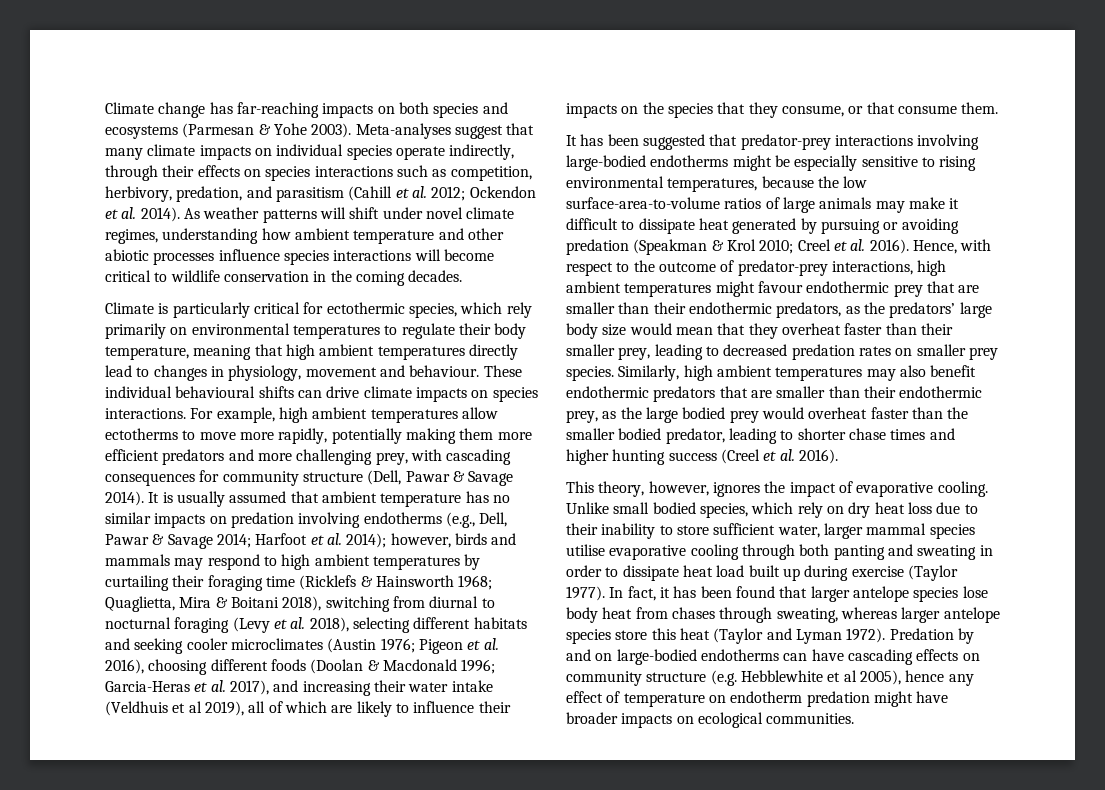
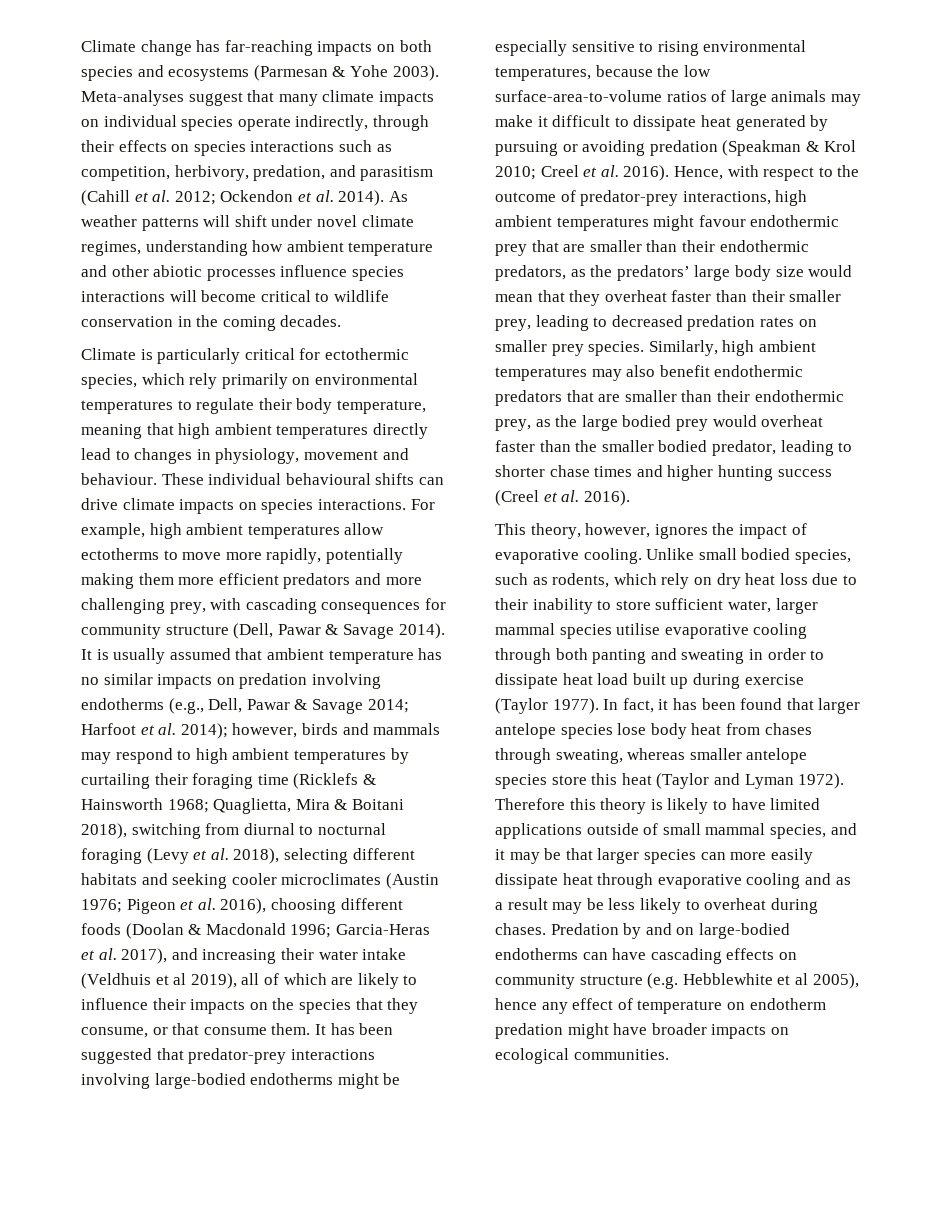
(999, 108) // -> (311, 1029) none
(748, 510) none -> [495,573,610,588] such as rodents,
[901,607,941,623] larger -> [689,748,742,760] smaller
(886, 635) none -> [495,798,821,814] [495,823,857,839] [495,848,813,864] [495,873,851,889] [495,898,818,914] [495,923,546,935] Therefore this theory is likely to have limited applications outside of small mammal species, and it may be that larger species can more easily dissipate heat through evaporative cooling and as a result may be less likely to overheat during chases.

